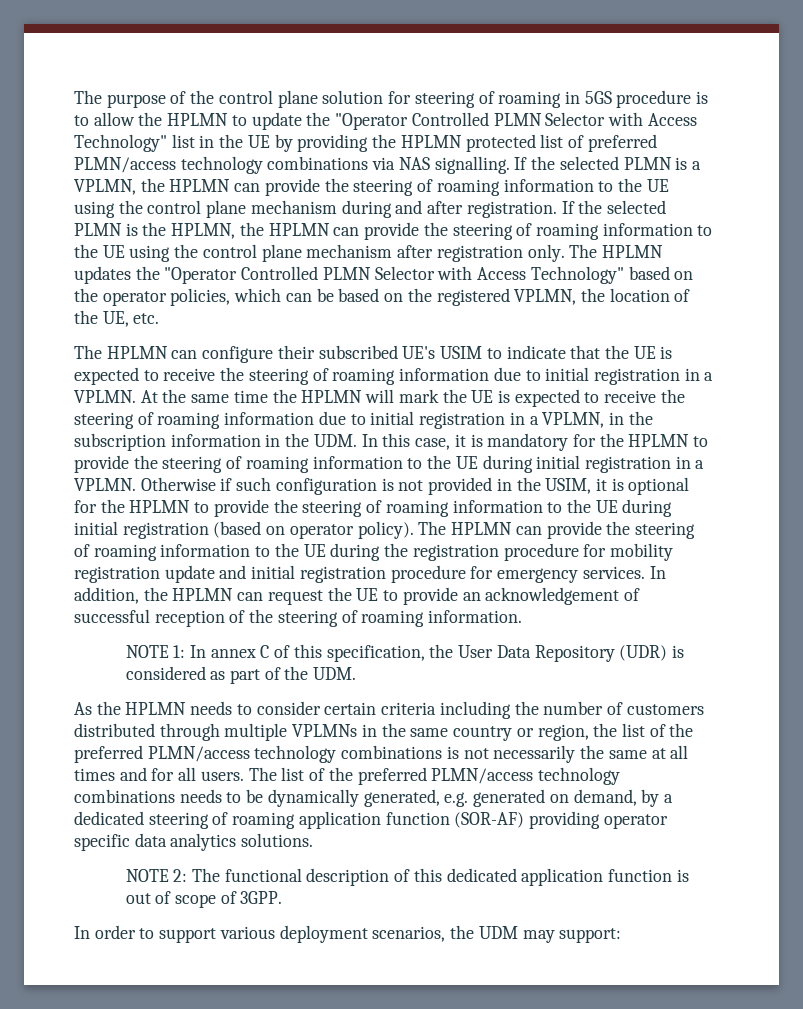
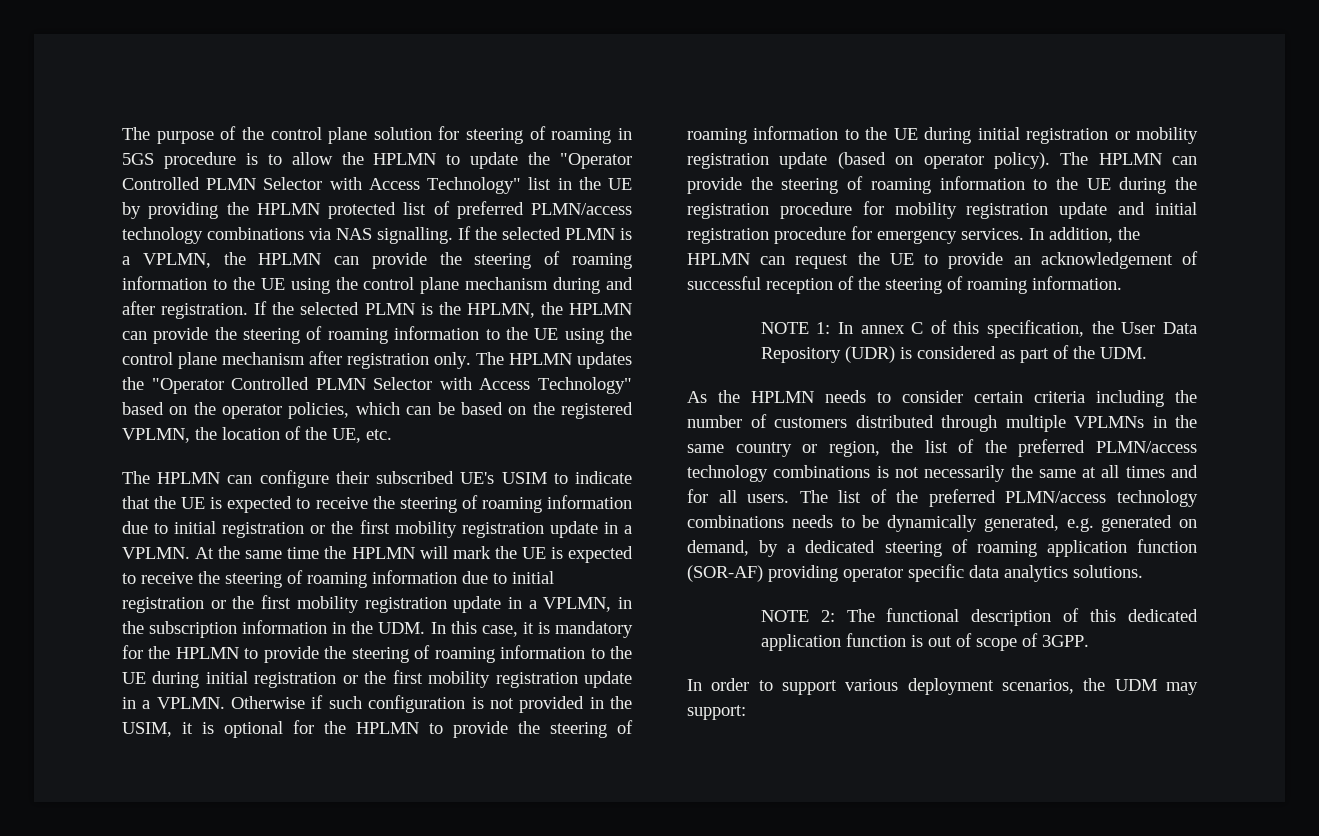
(680, 376) none -> [310,520,598,538] or the first mobility registration update
(506, 420) none -> [210,595,502,613] or the first mobility registration update
(671, 464) none -> [342,670,633,688] or the first mobility registration update
(209, 530) none -> [1114,127,1198,144] [687,152,828,169] or mobility registration update

